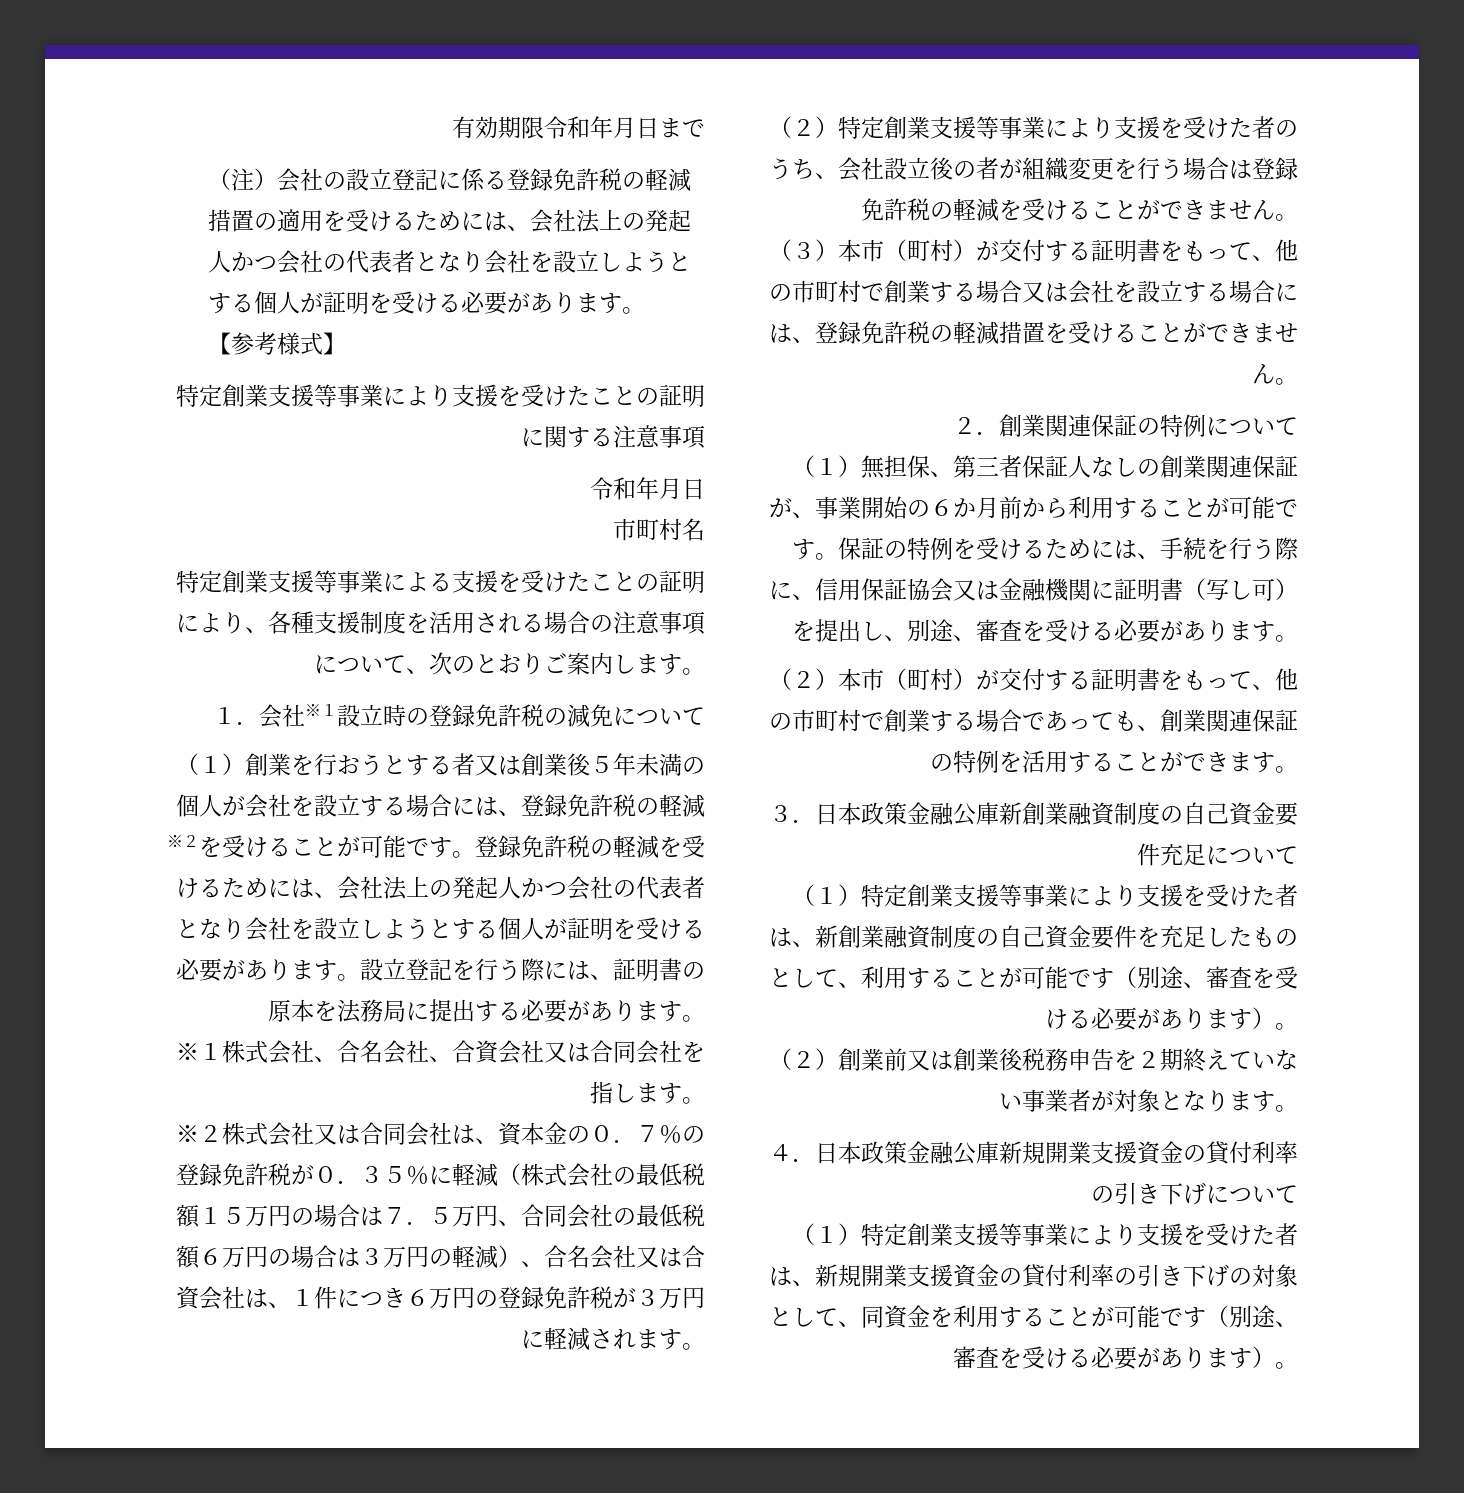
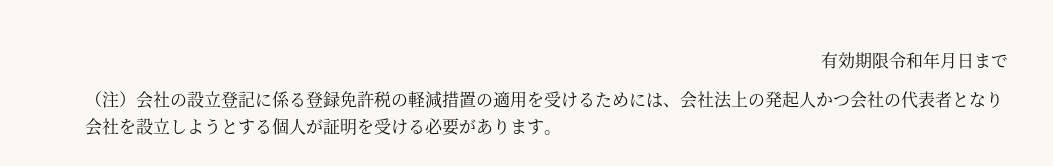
[207,332,346,355] [176,384,705,407] [521,425,705,449] [590,477,705,500] [613,518,705,541] [176,570,705,593] [176,611,705,635] [314,652,705,675] [213,704,705,728] [176,753,705,776] [176,794,705,818] [167,835,705,858] [176,876,705,900] [176,917,705,941] [176,958,705,982] [268,999,705,1023] [176,1040,705,1064] [590,1081,705,1104] [176,1122,705,1146] [176,1163,705,1187] [176,1204,705,1228] [176,1245,705,1269] [176,1286,705,1310] [521,1327,705,1350] [769,116,1298,139] [769,157,1298,181] [861,198,1298,221] [769,239,1298,262] [769,280,1298,304] [769,321,1298,344] [1252,363,1298,385] [953,414,1298,437] [792,455,1298,479] [769,496,1298,519] [792,537,1298,560] [769,578,1298,602] [792,619,1298,643] [769,668,1298,691] [769,709,1298,732] [930,750,1298,773] [769,802,1298,826] [1137,843,1298,866] [792,884,1298,907] [769,925,1298,949] [769,966,1298,989] [1045,1007,1298,1031] [769,1048,1298,1072] [999,1089,1298,1112] [769,1141,1298,1165] [1091,1182,1298,1205] [792,1223,1298,1246] [769,1264,1298,1288] [769,1305,1298,1329] [953,1346,1298,1370] // 【参考様式】 // 特定創業支援等事業により支援を受けたことの証明に関する注意事項 // 令和年月日 // 市町村名 // 特定創業支援等事業による支援を受けたことの証明により、各種支援制度を活用される場合の注意事項について、次のとおりご案内します。 // １．会社※１設立時の登録免許税の減免について // （１）創業を行おうとする者又は創業後５年未満の個人が会社を設立する場合には、登録免許税の軽減※２を受けることが可能です。登録免許税の軽減を受けるためには、会社法上の発起人かつ会社の代表者となり会社を設立しようとする個人が証明を受ける必要があります。設立登記を行う際には、証明書の原本を法務局に提出する必要があります。 // ※１株式会社、合名会社、合資会社又は合同会社を指します。 // ※２株式会社又は合同会社は、資本金の０．７％の登録免許税が０．３５％に軽減（株式会社の最低税額１５万円の場合は７．５万円、合同会社の最低税額６万円の場合は３万円の軽減）、合名会社又は合資会社は、１件につき６万円の登録免許税が３万円に軽減されます。 // （２）特定創業支援等事業により支援を受けた者のうち、会社設立後の者が組織変更を行う場合は登録免許税の軽減を受けることができません。 // （３）本市（町村）が交付する証明書をもって、他の市町村で創業する場合又は会社を設立する場合には、登録免許税の軽減措置を受けることができません。 // ２．創業関連保証の特例について // （１）無担保、第三者保証人なしの創業関連保証が、事業開始の６か月前から利用することが可能です。保証の特例を受けるためには、手続を行う際に、信用保証協会又は金融機関に証明書（写し可）を提出し、別途、審査を受ける必要があります。 // （２）本市（町村）が交付する証明書をもって、他の市町村で創業する場合であっても、創業関連保証の特例を活用することができます。 // ３．日本政策金融公庫新創業融資制度の自己資金要件充足について // （１）特定創業支援等事業により支援を受けた者は、新創業融資制度の自己資金要件を充足したものとして、利用することが可能です（別途、審査を受ける必要があります）。 // （２）創業前又は創業後税務申告を２期終えていない事業者が対象となります。 // ４．日本政策金融公庫新規開業支援資金の貸付利率の引き下げについて // （１）特定創業支援等事業により支援を受けた者は、新規開業支援資金の貸付利率の引き下げの対象として、同資金を利用することが可能です（別途、審査を受ける必要があります）。 -> (562, 132) none

